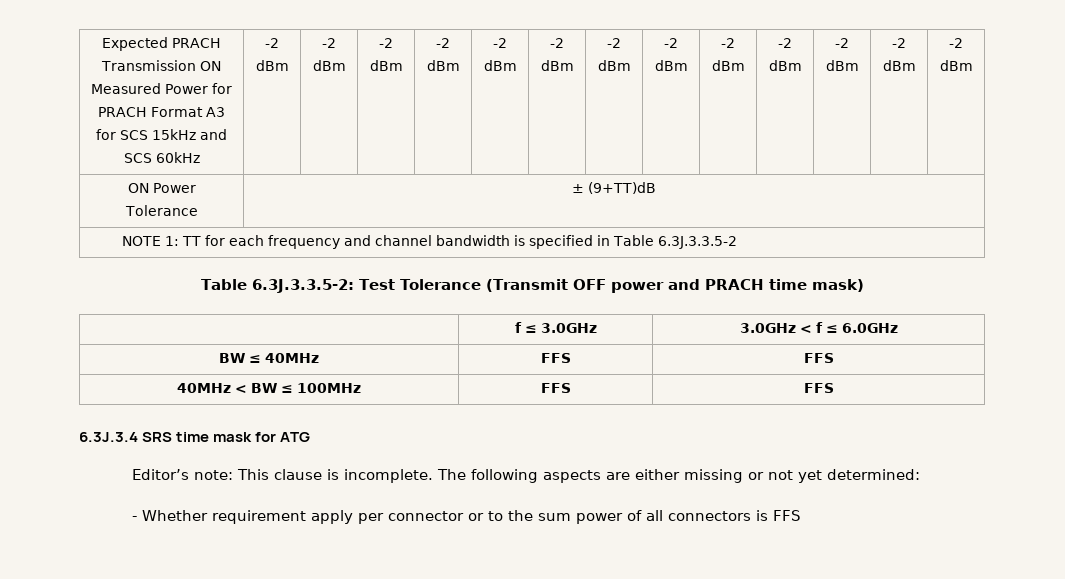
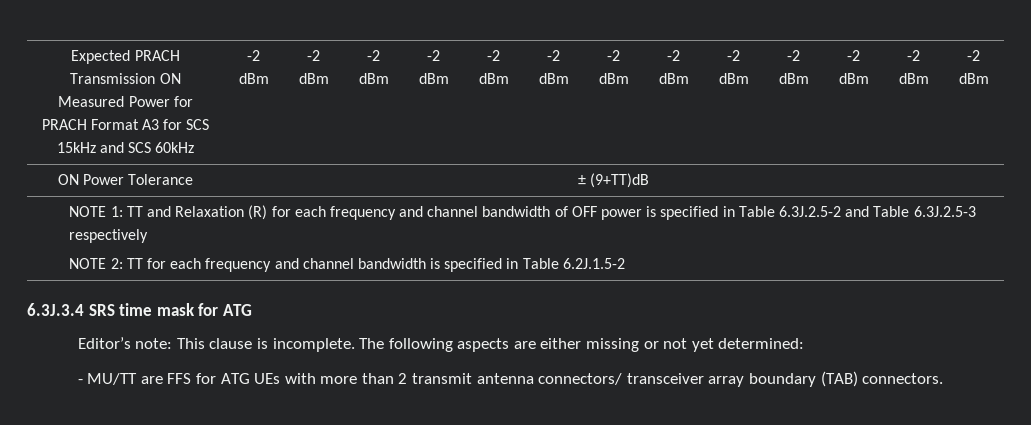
(201, 241) none -> [147,205,976,220] [69,229,149,243] [69,258,143,269] and Relaxation (R) for each frequency and channel bandwidth of OFF power is specified in Table 6.3J.2.5-2 and Table 6.3J.2.5-3 respectively // NOTE 2: TT
[657,236,737,249] [200,279,865,293] [514,322,597,333] [739,322,898,333] [219,353,319,363] [540,353,571,363] [803,353,834,363] [177,383,361,393] [540,383,571,393] [803,383,834,393] 6.3J.3.3.5-2 // Table 6.3J.3.3.5-2: Test Tolerance (Transmit OFF power and PRACH time mask) // | f ≤ 3.0GHz | 3.0GHz < f ≤ 6.0GHz // BW ≤ 40MHz | FFS | FFS // 40MHz < BW ≤ 100MHz | FFS | FFS -> [562,258,625,269] 6.2J.1.5-2
[141,510,801,524] Whether requirement apply per connector or to the sum power of all connectors is FFS -> [87,371,944,387] MU/TT are FFS for ATG UEs with more than 2 transmit antenna connectors/ transceiver array boundary (TAB) connectors.

